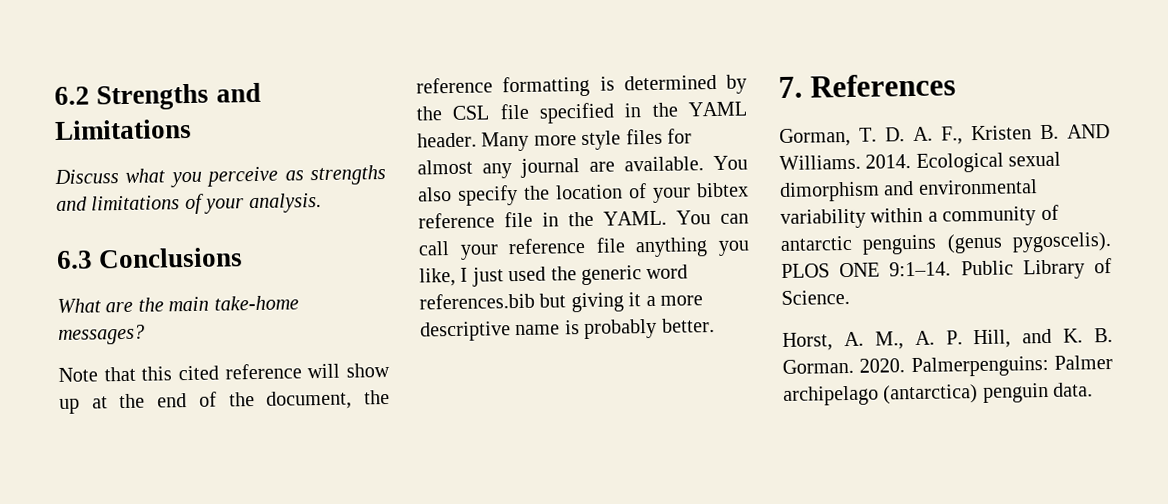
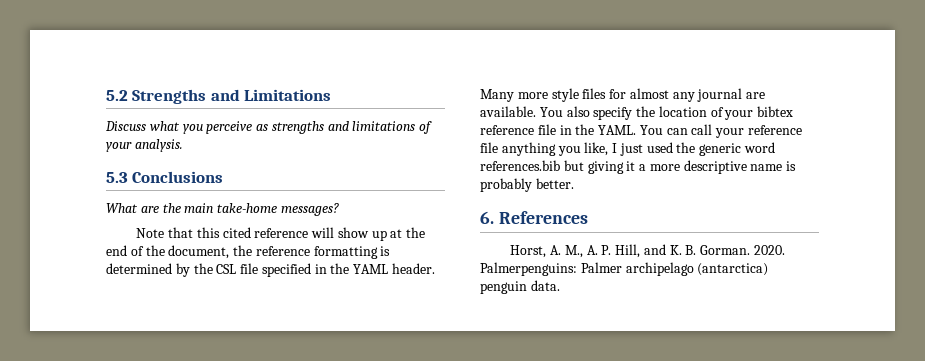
[54,86,90,106] 6.2 -> [106,90,128,101] 5.2
[56,250,93,270] 6.3 -> [106,172,128,183] 5.3
[778,76,803,99] 7. -> [480,211,494,224] 6.
[779,124,1110,148] [779,151,1062,173] [779,179,1038,203] [780,204,1059,230] [780,231,1112,255] [781,257,1112,280] [781,289,850,306] // Gorman, T. D. A. F., Kristen B. AND Williams. 2014. Ecological sexual dimorphism and environmental variability within a community of antarctic penguins (genus pygoscelis). PLOS ONE 9:1–14. Public Library of Science. -> (588, 217) none

